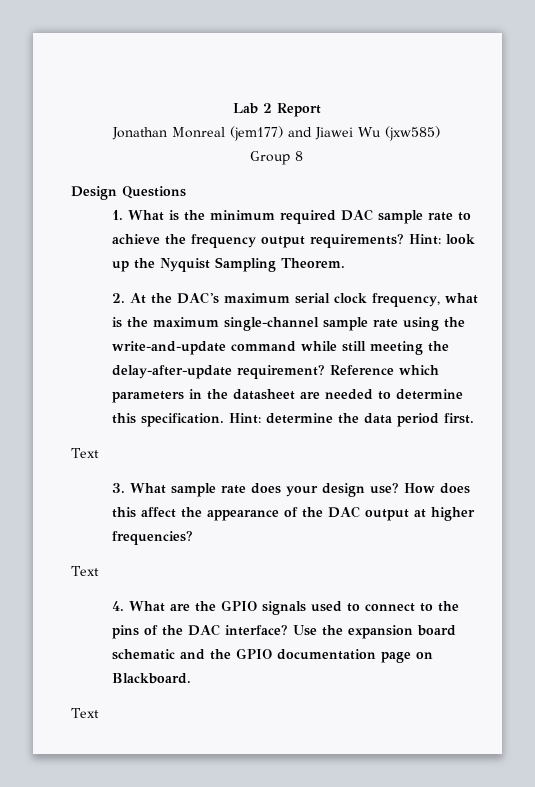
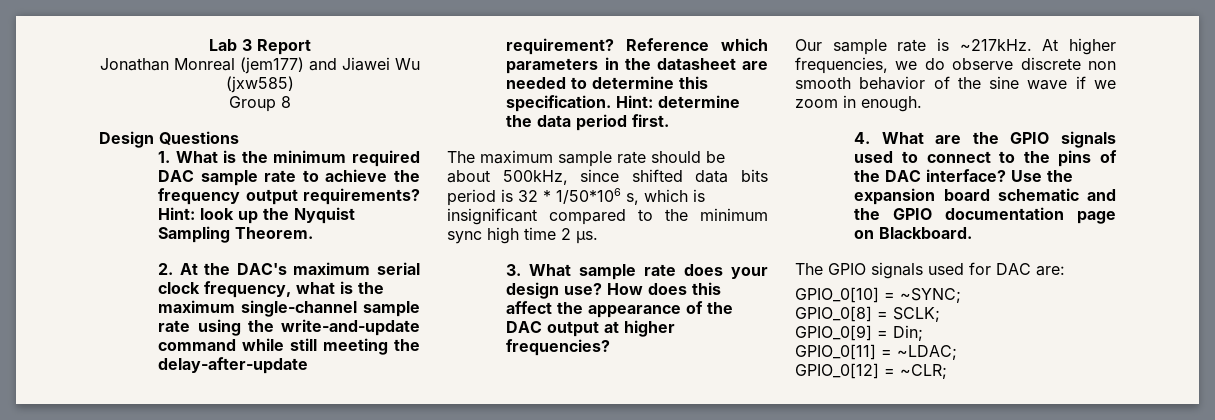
[262,103,272,113] 2 -> [241,39,252,51] 3
[71,448,99,458] Text -> [447,150,725,167] [447,169,768,185] [447,188,705,206] [447,208,768,225] [447,227,598,244] The maximum sample rate should be about 500kHz, since shifted data bits period is 32 * 1/50*106 s, which is insignificant compared to the minimum sync high time 2 µs.
[71,566,99,576] Text -> [795,38,1116,55] [795,57,1116,74] [795,76,1116,90] [795,95,922,112] Our sample rate is ~217kHz. At higher frequencies, we do observe discrete non smooth behavior of the sine wave if we zoom in enough.
[71,708,99,718] Text -> [795,262,1065,279] [795,287,961,303] [795,306,940,322] [795,325,923,341] [795,344,957,360] [795,363,947,379] The GPIO signals used for DAC are: // GPIO_0[10] = ~SYNC; // GPIO_0[8] = SCLK; // GPIO_0[9] = Din; // GPIO_0[11] = ~LDAC; // GPIO_0[12] = ~CLR;

